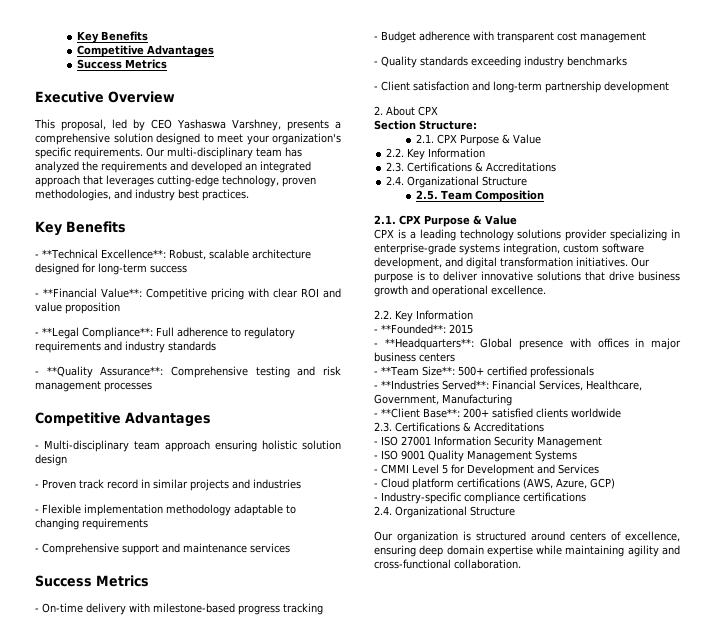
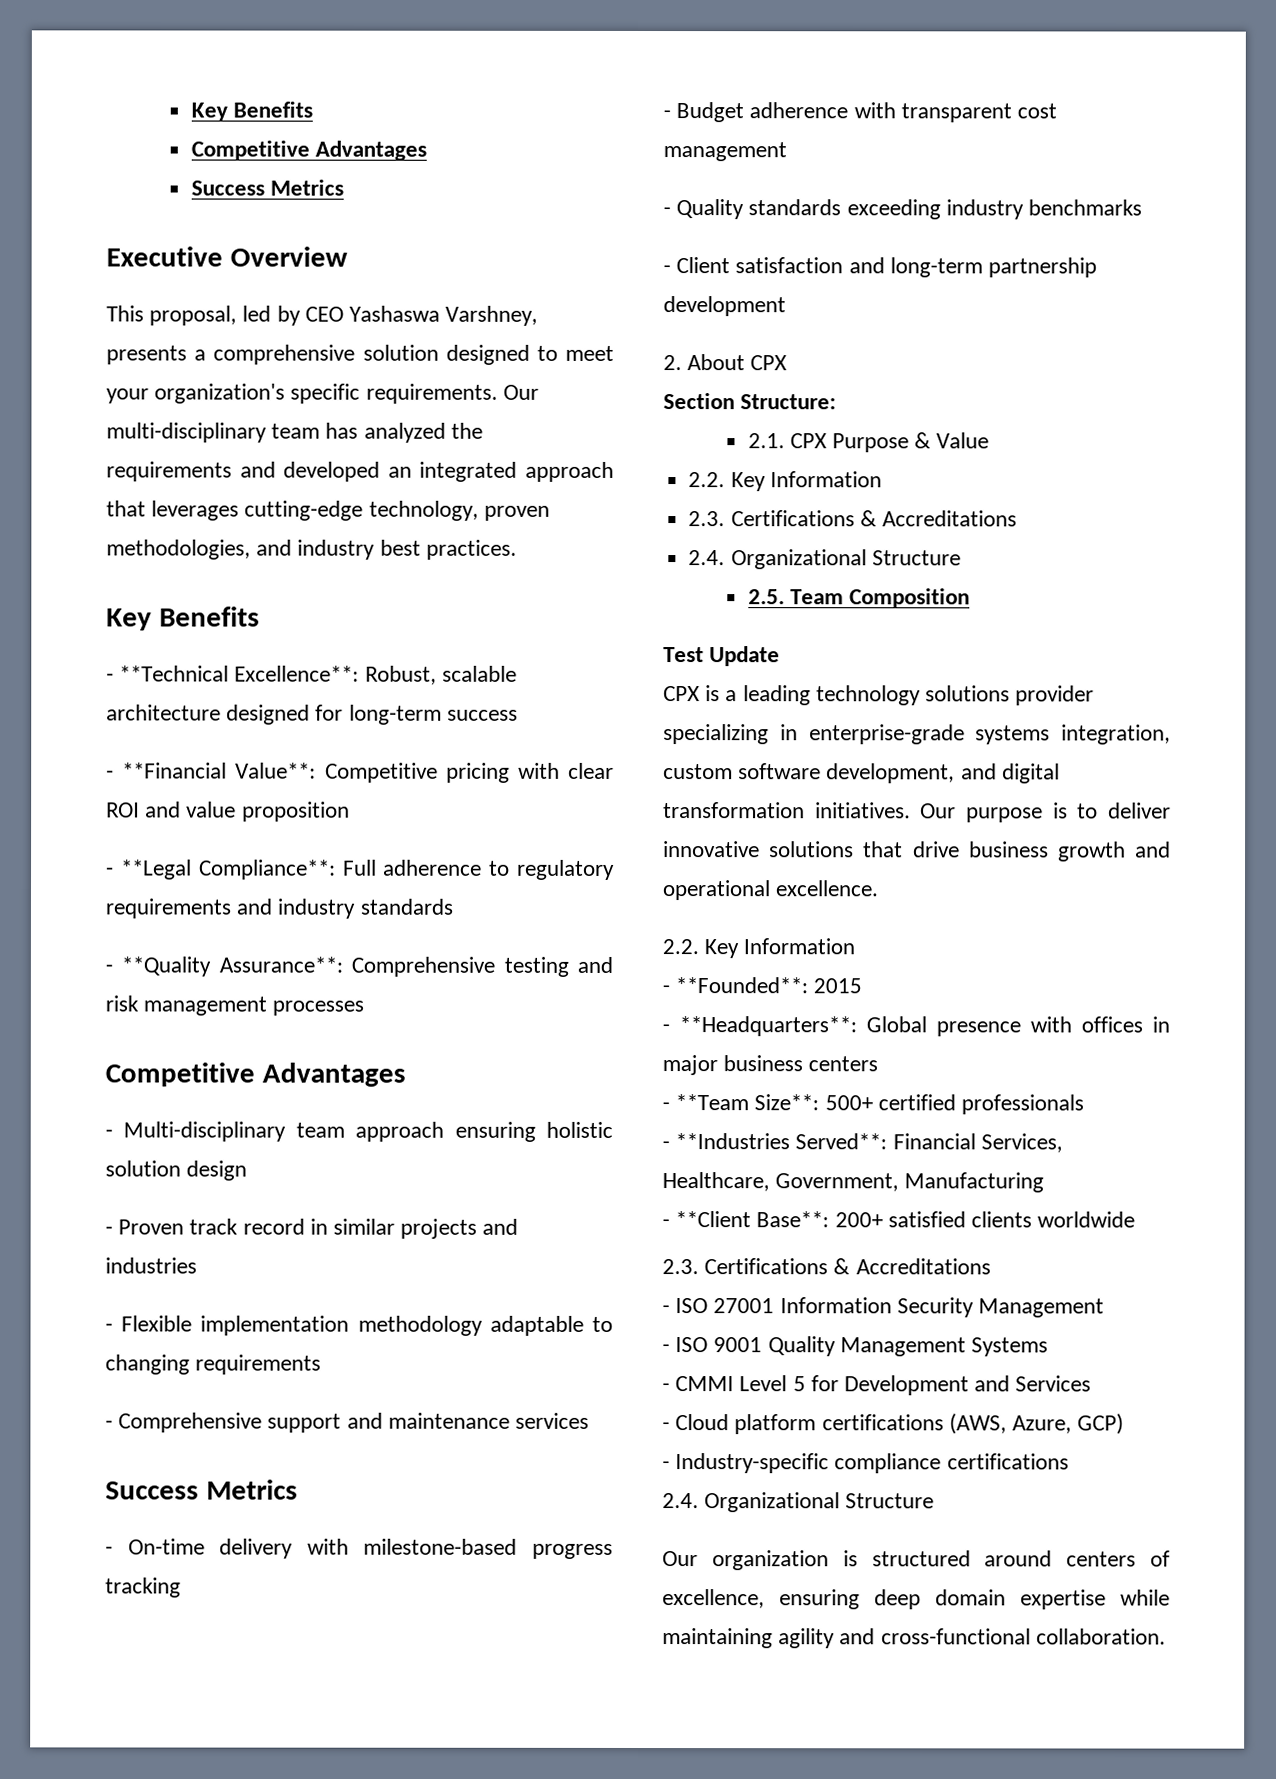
[374,215,517,227] 2.1. CPX Purpose & Value -> [663,646,781,667] Test Update

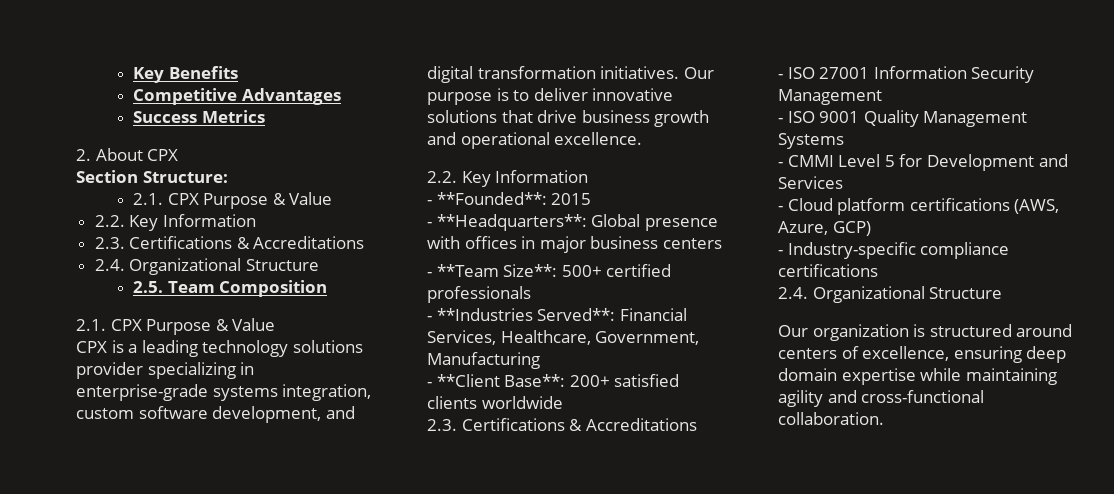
[106,246,348,267] [106,305,539,326] [106,344,614,365] [106,383,539,404] [106,422,483,443] [106,461,614,482] [106,500,550,521] [106,539,517,560] [106,606,260,631] [106,665,517,685] [106,704,518,725] [106,762,614,783] [106,801,350,822] [106,859,615,880] [105,898,453,919] [105,956,613,977] [105,995,365,1016] [105,1062,406,1087] [105,1121,613,1142] [105,1160,248,1181] [105,1218,519,1239] [105,1257,197,1274] [105,1315,613,1336] [105,1354,322,1375] [105,1412,590,1433] [105,1479,298,1500] [105,1538,613,1559] [105,1577,181,1598] [663,102,1058,123] [663,142,787,162] [663,199,1143,220] [663,257,1098,278] [663,296,786,317] // Executive Overview // This proposal, led by CEO Yashaswa Varshney, presents a comprehensive solution designed to meet your organization's specific requirements. Our multi-disciplinary team has analyzed the requirements and developed an integrated approach that leverages cutting-edge technology, proven methodologies, and industry best practices. // Key Benefits // - **Technical Excellence**: Robust, scalable architecture designed for long-term success // - **Financial Value**: Competitive pricing with clear ROI and value proposition // - **Legal Compliance**: Full adherence to regulatory requirements and industry standards // - **Quality Assurance**: Comprehensive testing and risk management processes // Competitive Advantages // - Multi-disciplinary team approach ensuring holistic solution design // - Proven track record in similar projects and industries // - Flexible implementation methodology adaptable to changing requirements // - Comprehensive support and maintenance services // Success Metrics // - On-time delivery with milestone-based progress tracking // - Budget adherence with transparent cost management // - Quality standards exceeding industry benchmarks // - Client satisfaction and long-term partnership development -> (265, 116) none
[663,646,781,667] Test Update -> [76,318,276,335] 2.1. CPX Purpose & Value

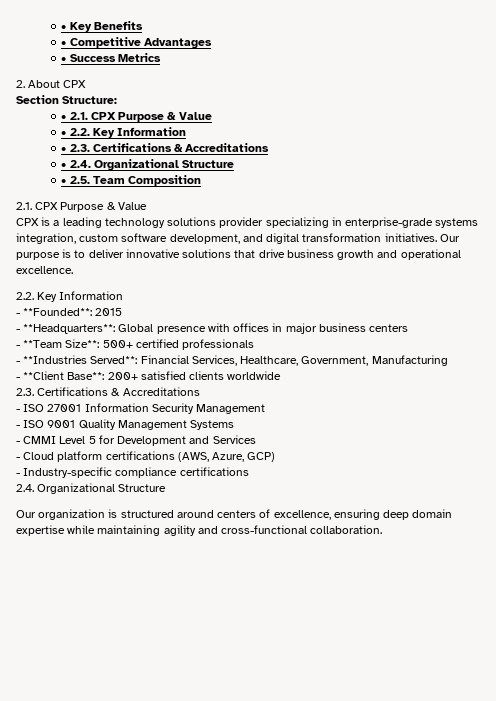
(132, 75) none -> [61,25,67,30] •
(238, 72) none -> [61,41,67,46] •
(341, 96) none -> [61,57,67,62] •
[132,192,333,209] [94,214,256,231] [94,236,365,249] [94,258,319,275] 2.1. CPX Purpose & Value // 2.2. Key Information // 2.3. Certifications & Accreditations // 2.4. Organizational Structure // -> [61,111,212,122] [61,127,187,138] [61,143,270,152] [61,159,235,171] [61,179,67,184] • 2.1. CPX Purpose & Value // • 2.2. Key Information // • 2.3. Certifications & Accreditations // • 2.4. Organizational Structure // •

